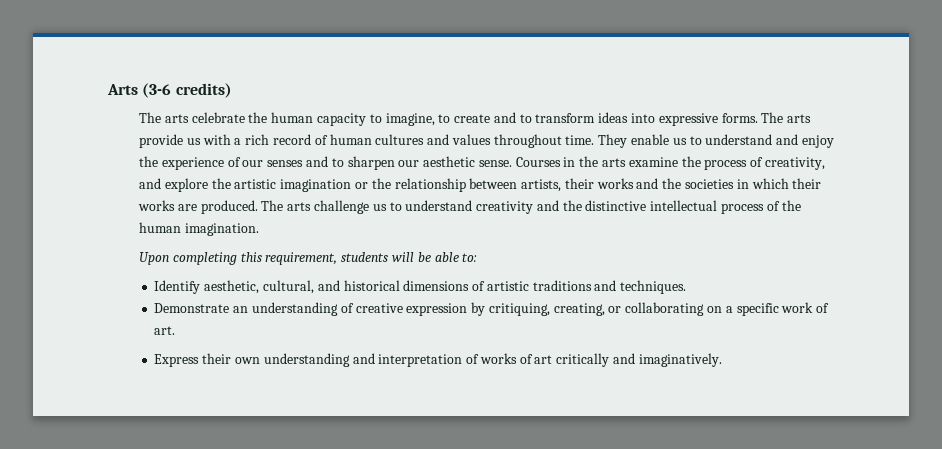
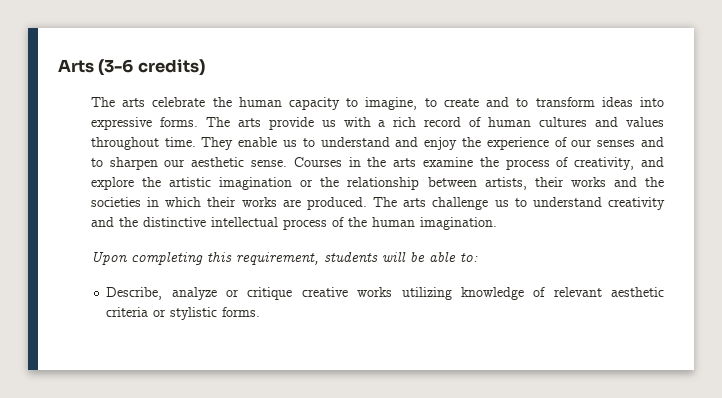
[154,280,687,294] [154,302,830,316] [154,326,176,335] [154,353,722,367] Identify aesthetic, cultural, and historical dimensions of artistic traditions and techniques. // Demonstrate an understanding of creative expression by critiquing, creating, or collaborating on a specific work of art. // Express their own understanding and interpretation of works of art critically and imaginatively. -> [106,287,664,300] [106,307,261,320] Describe, analyze or critique creative works utilizing knowledge of relevant aesthetic criteria or stylistic forms.

